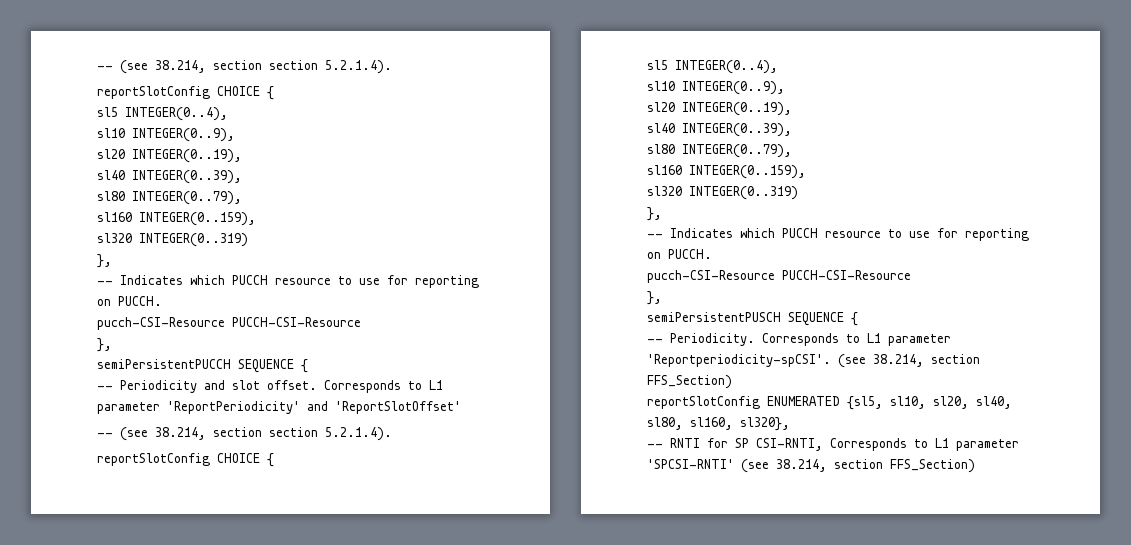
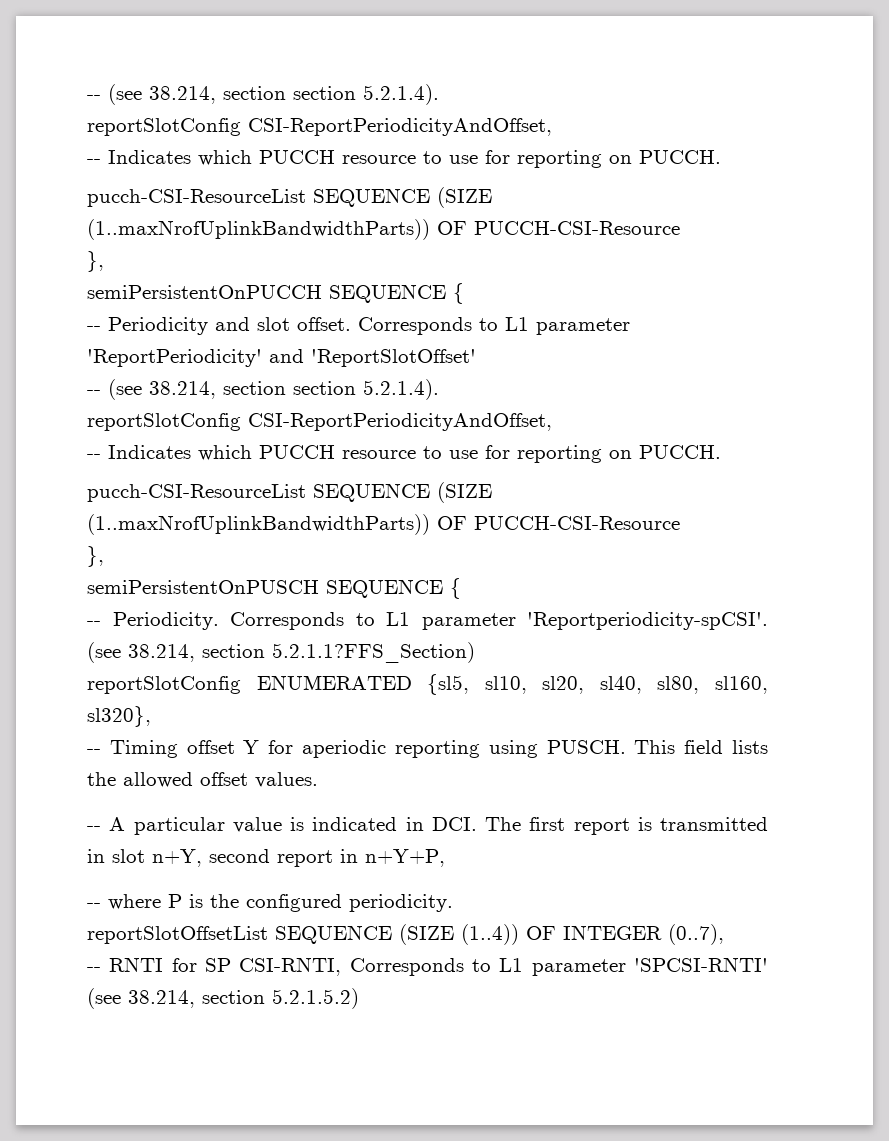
[97,60,392,74] [97,86,274,100] [97,107,228,121] [97,128,235,142] [97,149,242,163] [97,170,242,184] [97,191,242,205] [97,212,256,226] [97,233,248,247] [97,254,112,268] -- (see 38.214, section section 5.2.1.4). // reportSlotConfig CHOICE { // sl5 INTEGER(0..4), // sl10 INTEGER(0..9), // sl20 INTEGER(0..19), // sl40 INTEGER(0..39), // sl80 INTEGER(0..79), // sl160 INTEGER(0..159), // sl320 INTEGER(0..319) // }, -> [87,84,439,105] [87,118,552,136] -- (see 38.214, section section 5.2.1.4). // reportSlotConfig CSI-ReportPeriodicityAndOffset,
[97,317,361,330] [97,338,112,352] [97,359,231,369] pucch-CSI-Resource PUCCH-CSI-Resource // }, // semiPersistentPUCCH -> [87,187,492,208] [87,219,680,240] [87,251,104,272] [87,285,322,299] pucch-CSI-ResourceList SEQUENCE (SIZE (1..maxNrofUplinkBandwidthParts)) OF PUCCH-CSI-Resource // }, // semiPersistentOnPUCCH
[217,453,274,467] [647,60,778,74] [647,81,785,95] [647,102,792,116] [647,123,792,137] [647,144,792,158] [647,165,806,179] [647,186,798,200] [647,207,662,221] CHOICE { // sl5 INTEGER(0..4), // sl10 INTEGER(0..9), // sl20 INTEGER(0..19), // sl40 INTEGER(0..39), // sl80 INTEGER(0..79), // sl160 INTEGER(0..159), // sl320 INTEGER(0..319) // }, -> [248,413,552,431] CSI-ReportPeriodicityAndOffset,
[647,270,911,283] [647,291,662,305] [647,312,781,322] pucch-CSI-Resource PUCCH-CSI-Resource // }, // semiPersistentPUSCH -> [87,482,492,503] [87,514,680,535] [87,546,104,567] [87,580,319,594] pucch-CSI-ResourceList SEQUENCE (SIZE (1..maxNrofUplinkBandwidthParts)) OF PUCCH-CSI-Resource // }, // semiPersistentOnPUSCH
[647,375,732,389] FFS_Section) -> [272,642,475,663] 5.2.1.1?FFS_Section)
(790, 424) none -> [87,740,769,758] [87,772,318,788] [87,817,768,835] [87,849,445,867] [87,894,453,912] [87,924,724,945] // -- Timing offset Y for aperiodic reporting using PUSCH. This field lists the allowed offset values. // -- A particular value is indicated in DCI. The first report is transmitted in slot n+Y, second report in n+Y+P, // -- where P is the configured periodicity. // reportSlotOffsetList SEQUENCE (SIZE (1..4)) OF INTEGER (0..7),
[890,459,975,473] FFS_Section) -> [272,988,359,1009] 5.2.1.5.2)

